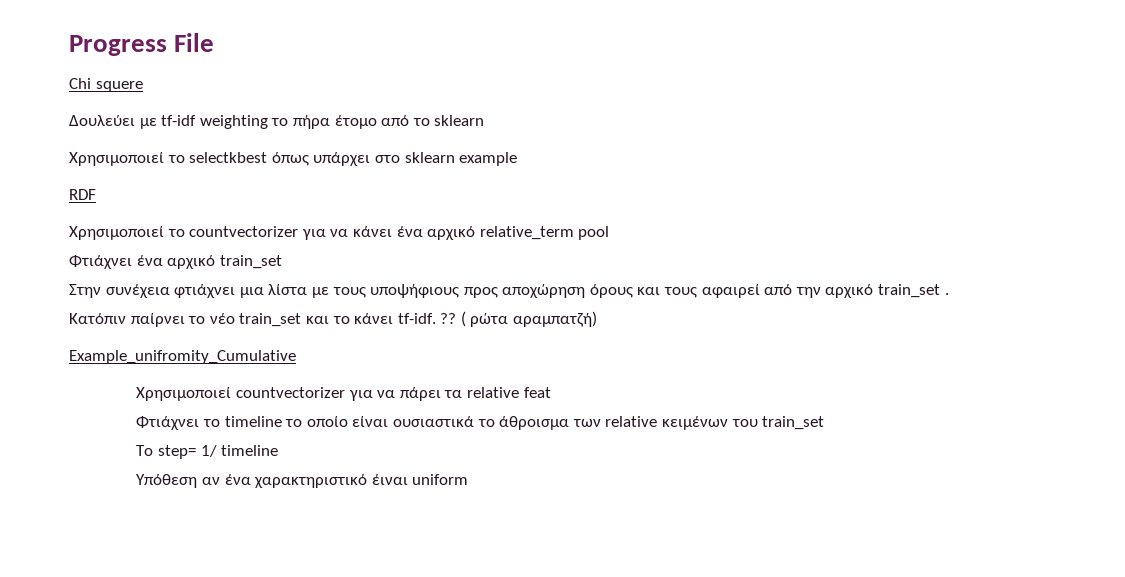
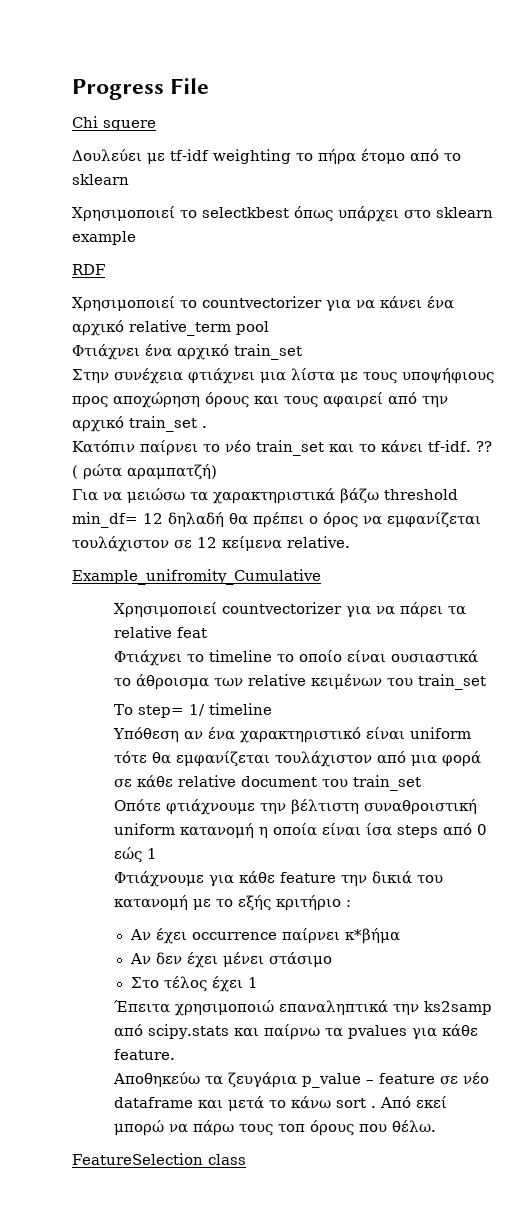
(598, 319) none -> [72,488,458,504] [72,512,481,528] [72,536,350,552] // Για να μειώσω τα χαρακτηριστικά βάζω threshold min_df= 12 δηλαδή θα πρέπει ο όρος να εμφανίζεται τουλάχιστον σε 12 κείμενα relative.
[371,474,469,485] έιναι uniform -> [366,727,472,740] [114,751,482,767] [114,775,422,791] [114,799,478,815] [114,823,488,838] [114,847,158,863] [114,871,444,887] [114,895,352,911] [129,928,400,944] [129,952,332,968] [130,976,258,992] [114,1000,493,1016] [114,1024,479,1040] [114,1049,176,1060] [113,1072,490,1088] [114,1096,448,1111] [114,1120,437,1136] [72,1153,246,1165] είναι uniform τότε θα εμφανίζεται τουλάχιστον από μια φορά σε κάθε relative document του train_set // Οπότε φτιάχνουμε την βέλτιστη συναθροιστική uniform κατανομή η οποία είναι ίσα steps από 0 εώς 1 // Φτιάχνουμε για κάθε feature την δικιά του κατανομή με το εξής κριτήριο : // Αν έχει occurrence παίρνει κ*βήμα // Αν δεν έχει μένει στάσιμο // Στο τέλος έχει 1 // Έπειτα χρησιμοποιώ επαναληπτικά την ks2samp από scipy.stats και παίρνω τα pvalues για κάθε feature. // Αποθηκεύω τα ζευγάρια p_value – feature σε νέο dataframe και μετά το κάνω sort . Από εκεί μπορώ να πάρω τους τοπ όρους που θέλω. // FeatureSelection class

